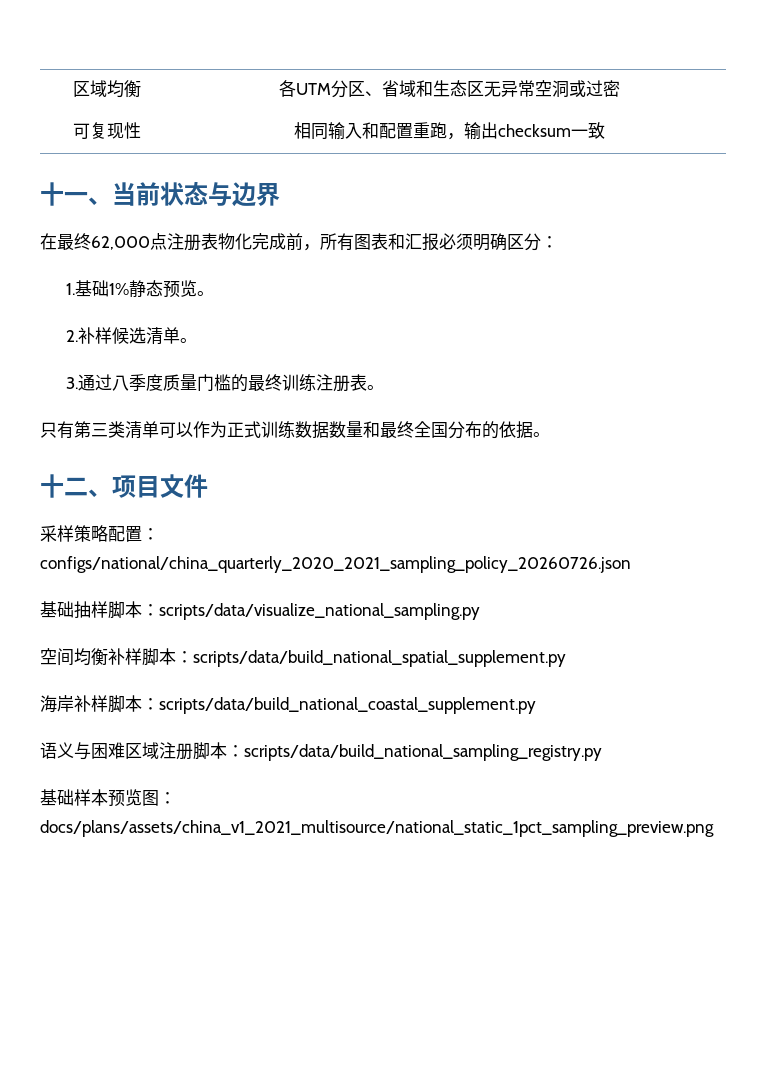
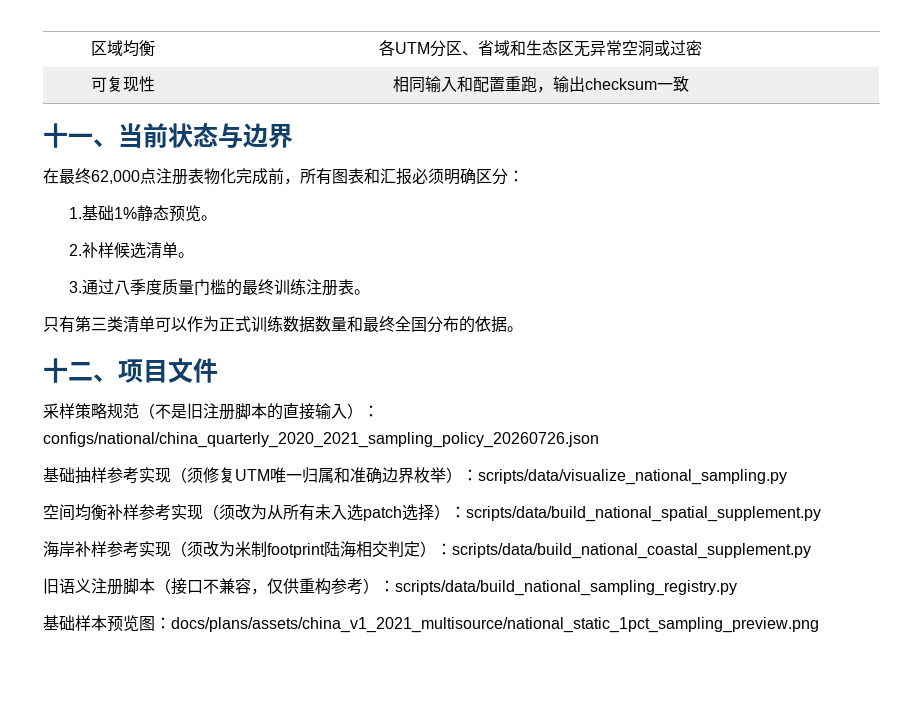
[108,526,159,542] [40,556,631,573] [40,601,142,619] 配置：configs/national/china_quarterly_2020_2021_sampling_policy_20260726.json // 基础抽样脚本 -> [107,403,379,420] [43,432,599,448] [43,467,462,484] 规范（不是旧注册脚本的直接输入）：configs/national/china_quarterly_2020_2021_sampling_policy_20260726.json // 基础抽样参考实现（须修复UTM唯一归属和准确边界枚举）
[142,648,566,667] [40,695,536,714] [40,742,227,760] 脚本：scripts/data/build_national_spatial_supplement.py // 海岸补样脚本：scripts/data/build_national_coastal_supplement.py // 语义与困难区域注册脚本 -> [139,504,821,522] [43,541,811,559] [43,578,379,595] 参考实现（须改为从所有未入选patch选择）：scripts/data/build_national_spatial_supplement.py // 海岸补样参考实现（须改为米制footprint陆海相交判定）：scripts/data/build_national_coastal_supplement.py // 旧语义注册脚本（接口不兼容，仅供重构参考）

